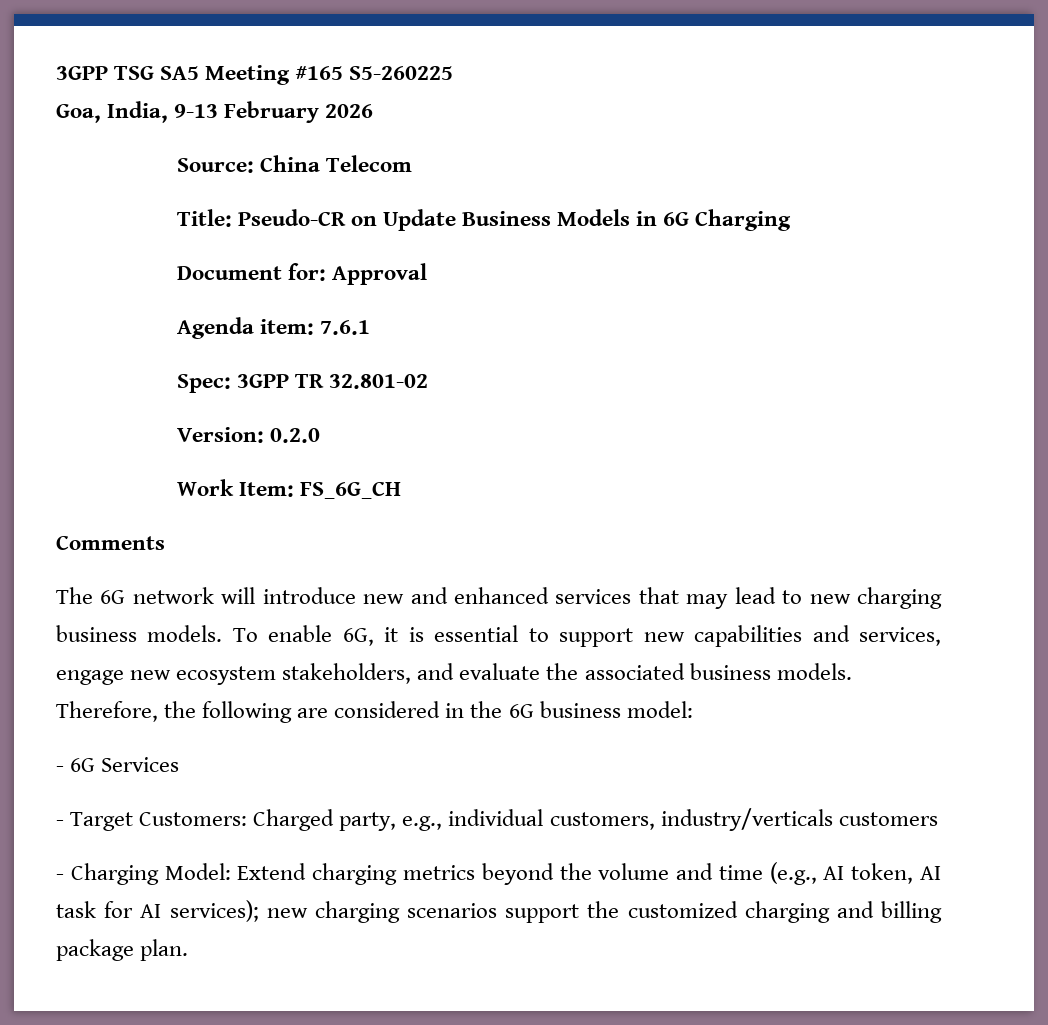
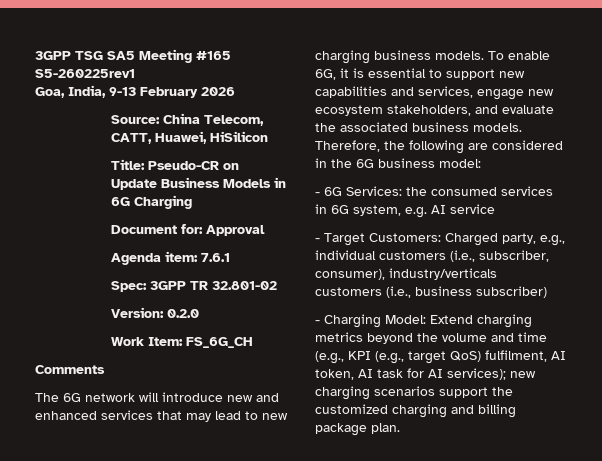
[349,66,454,80] S5-260225 -> [35,69,135,78] S5-260225rev1
[325,155,412,172] Telecom -> [203,115,264,126] [110,131,268,144] Telecom, CATT, Huawei, HiSilicon
[101,757,180,772] Services -> [346,186,553,196] [315,204,495,218] Services: the consumed services in 6G system, e.g. AI service
[549,812,655,830] customers, -> [379,250,549,262] [315,269,385,280] customers (i.e., subscriber, consumer),
(938, 819) none -> [386,286,547,298] (i.e., business subscriber)
(817, 873) none -> [348,350,547,364] KPI (e.g., target QoS) fulfilment,

